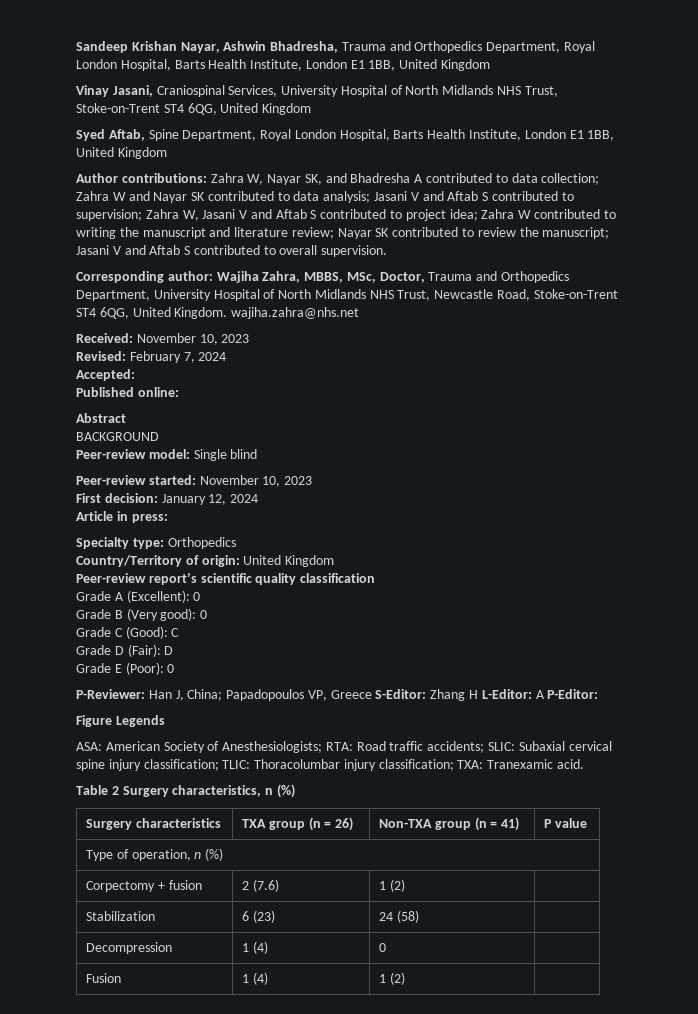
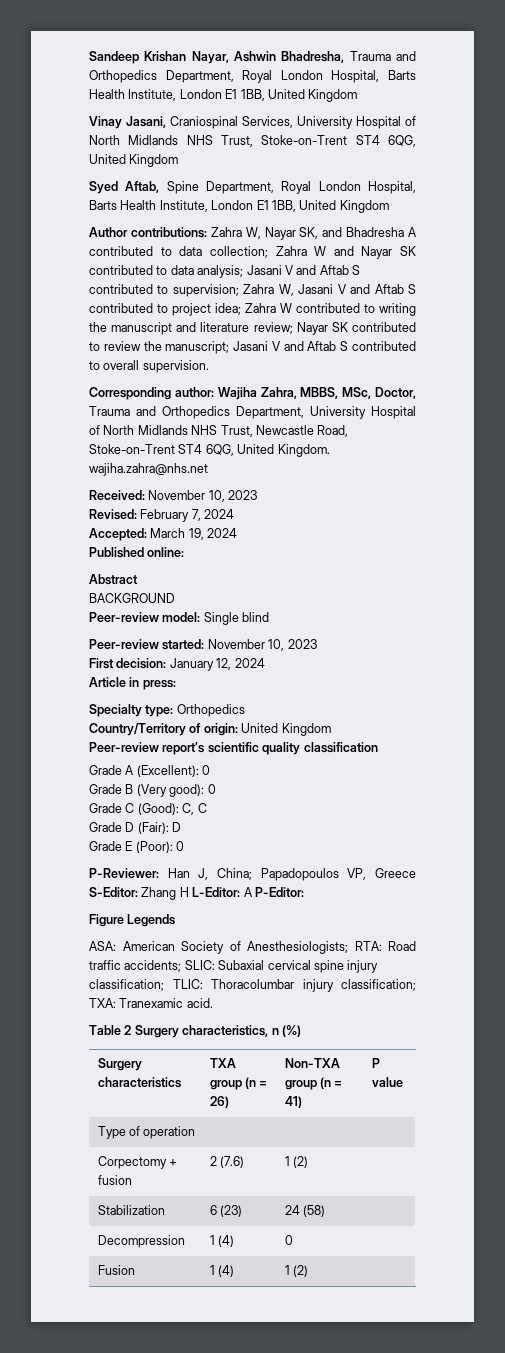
(135, 375) none -> [150,528,238,540] March 19, 2024
(168, 632) none -> [182,803,195,815] C,
[131,848,224,861] operation, n (%) -> [143,1126,196,1139] operation

